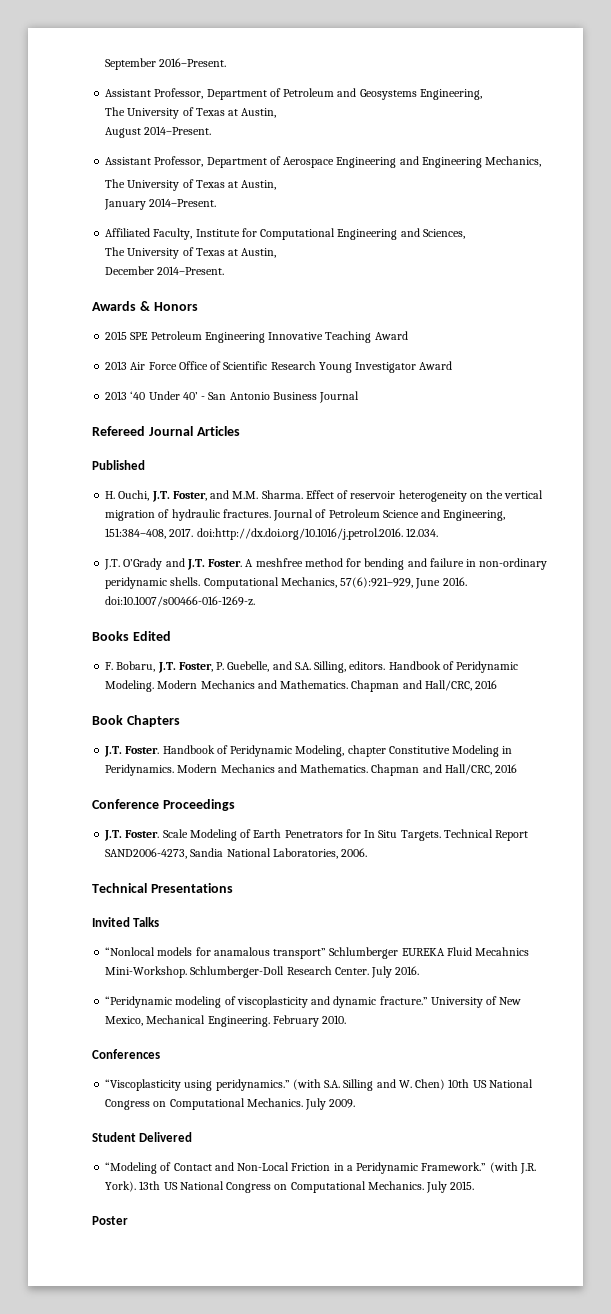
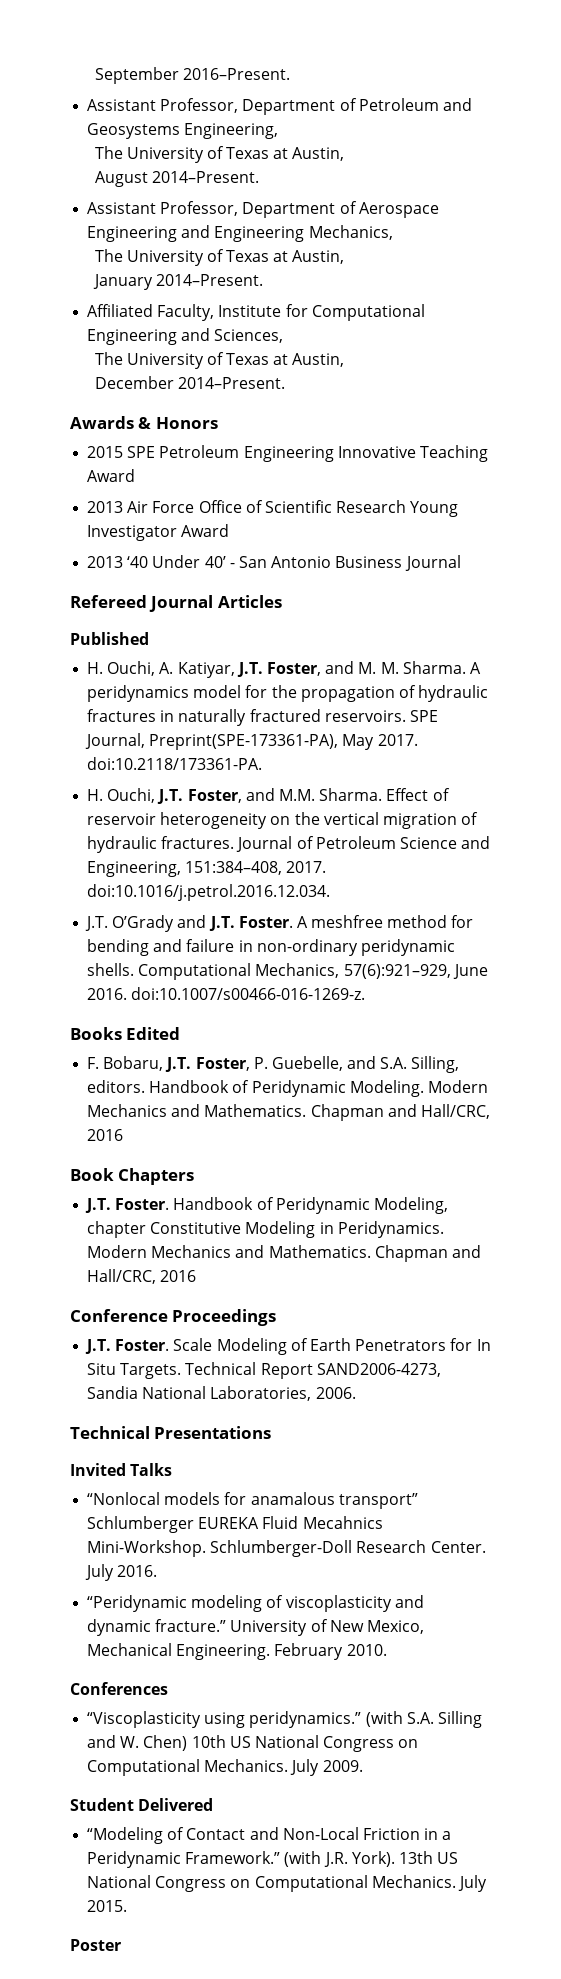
(145, 465) none -> [87,661,481,678] [87,685,489,702] [87,709,438,726] [85,733,418,750] [87,757,263,770] // H. Ouchi, A. Katiyar, J.T. Foster, and M. M. Sharma. A peridynamics model for the propagation of hydraulic fractures in naturally fractured reservoirs. SPE Journal, Preprint(SPE-173361-PA), May 2017. doi:10.2118/173361-PA.
[196,528,438,540] doi:http://dx.doi.org/10.1016/j.petrol.2016. 12.034. -> [87,884,331,901] doi:10.1016/j.petrol.2016.12.034.

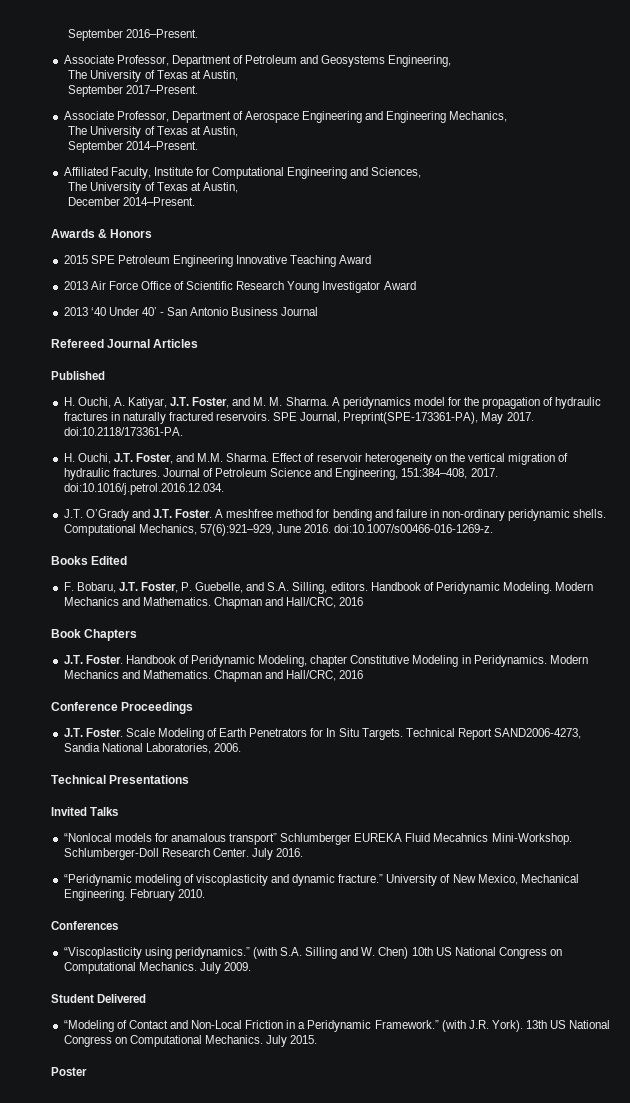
[87,99,157,111] Assistant -> [63,55,114,64] Associate
[94,171,259,187] [87,202,157,214] August 2014–Present. // Assistant -> [68,85,199,97] [63,111,114,120] September 2017–Present. // Associate
[92,274,153,290] January -> [68,141,124,153] September

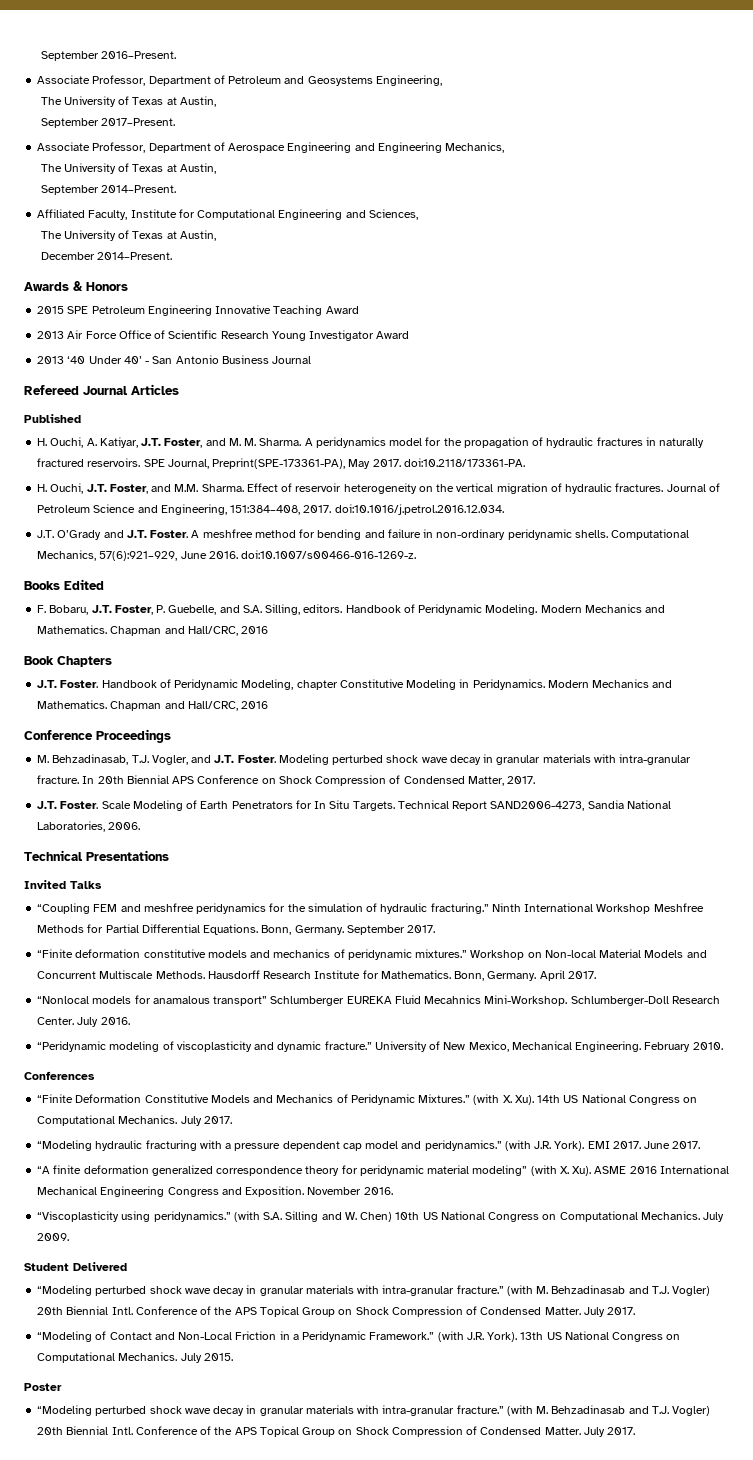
(194, 708) none -> [37,754,692,765] [37,775,536,786] // M. Behzadinasab, T.J. Vogler, and J.T. Foster. Modeling perturbed shock wave decay in granular materials with intra-granular fracture. In 20th Biennial APS Conference on Shock Compression of Condensed Matter, 2017.
(119, 811) none -> [37,903,704,914] [37,924,436,935] [37,949,707,960] [37,970,596,981] // “Coupling FEM and meshfree peridynamics for the simulation of hydraulic fracturing.” Ninth International Workshop Meshfree Methods for Partial Differential Equations. Bonn, Germany. September 2017. // “Finite deformation constitutive models and mechanics of peridynamic mixtures.” Workshop on Non-local Material Models and Concurrent Multiscale Methods. Hausdorff Research Institute for Mathematics. Bonn, Germany. April 2017.
(118, 925) none -> [37,1094,698,1105] [37,1115,232,1126] [37,1140,701,1151] [37,1165,729,1176] [37,1186,393,1197] // “Finite Deformation Constitutive Models and Mechanics of Peridynamic Mixtures.” (with X. Xu). 14th US National Congress on Computational Mechanics. July 2017. // “Modeling hydraulic fracturing with a pressure dependent cap model and peridynamics.” (with J.R. York). EMI 2017. June 2017. // “A finite deformation generalized correspondence theory for peridynamic material modeling” (with X. Xu). ASME 2016 International Mechanical Engineering Congress and Exposition. November 2016.
(147, 998) none -> [37,1285,711,1296] [37,1306,636,1317] // “Modeling perturbed shock wave decay in granular materials with intra-granular fracture.” (with M. Behzadinasab and T.J. Vogler) 20th Biennial Intl. Conference of the APS Topical Group on Shock Compression of Condensed Matter. July 2017.
(87, 1071) none -> [37,1405,711,1416] [37,1426,636,1437] // “Modeling perturbed shock wave decay in granular materials with intra-granular fracture.” (with M. Behzadinasab and T.J. Vogler) 20th Biennial Intl. Conference of the APS Topical Group on Shock Compression of Condensed Matter. July 2017.

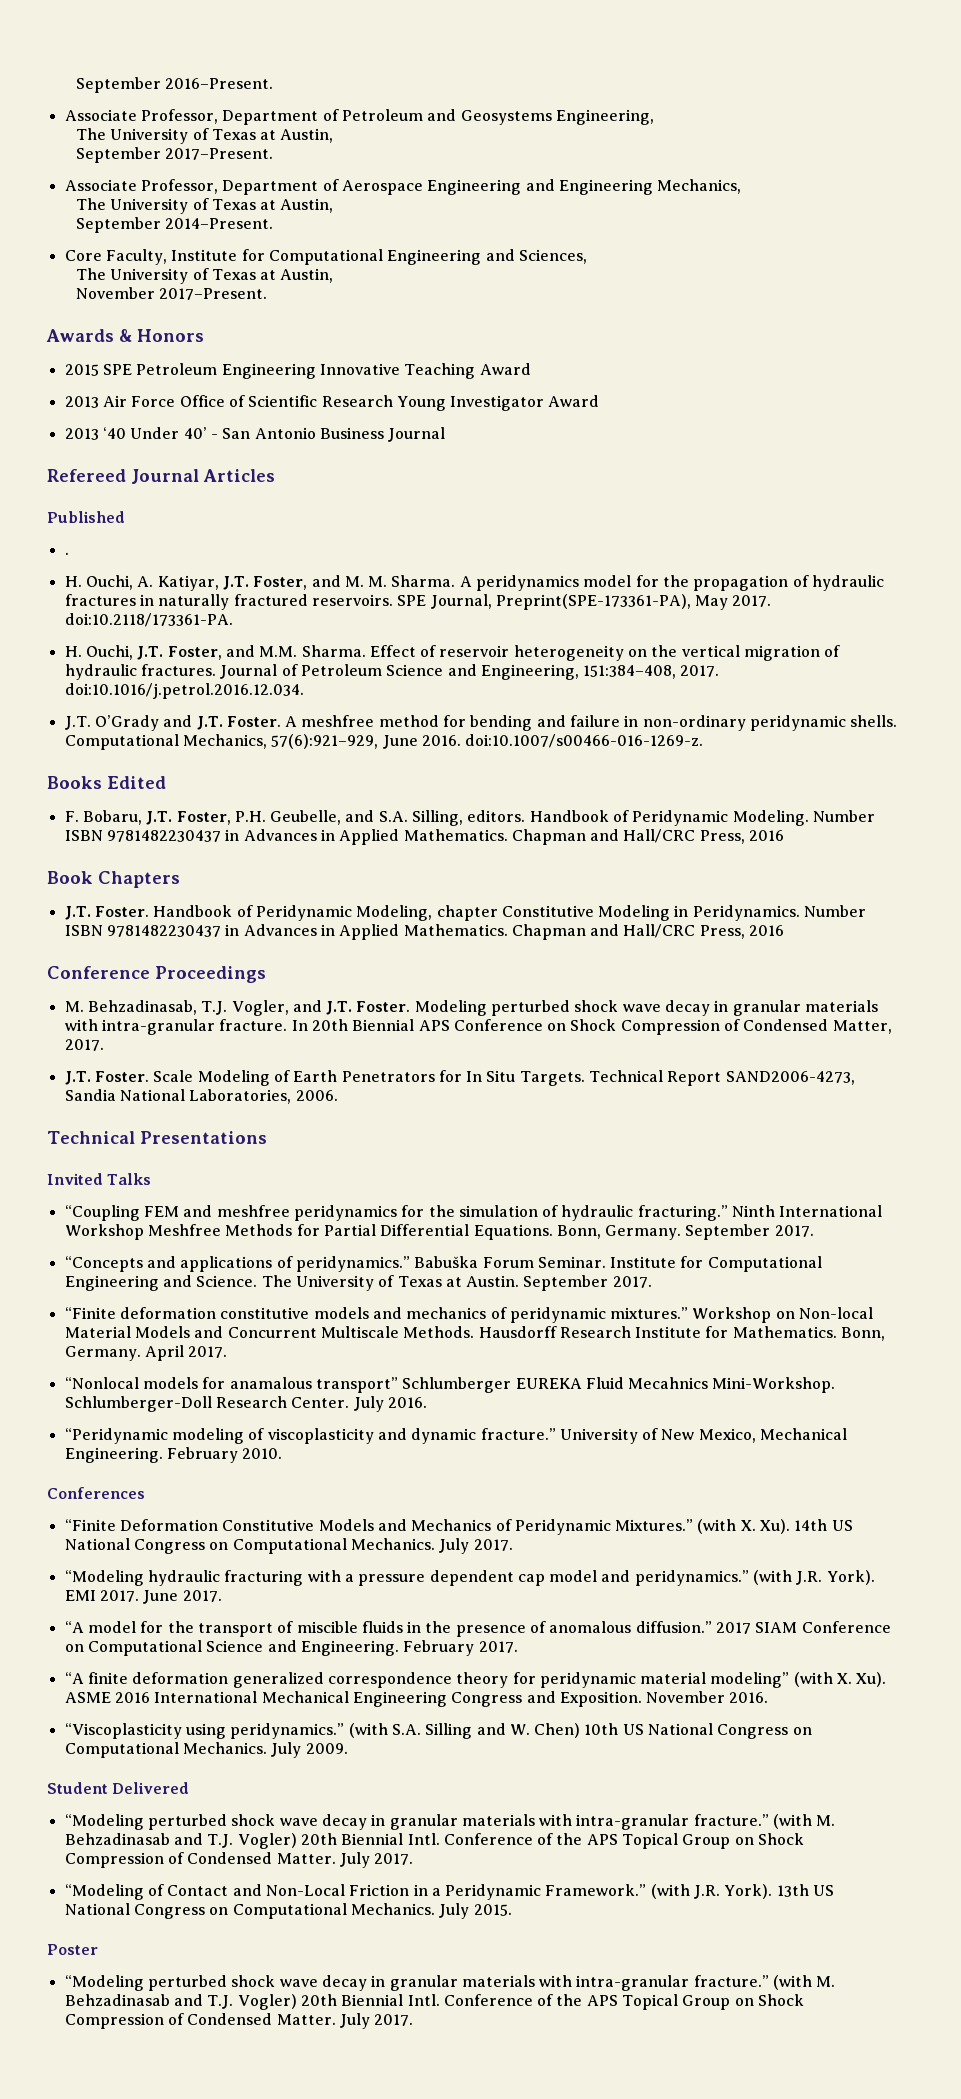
[37,209,86,218] Affiliated -> [64,250,102,261] Core
[40,252,172,260] December 2014–Present. -> [75,287,268,300] November 2017–Present.
(81, 418) none -> [64,552,69,555] // .
[156,605,217,615] P. Guebelle, -> [234,810,342,825] P.H. Geubelle,
[540,604,666,613] [37,625,238,636] Modern Mechanics and Mathematics. Chapman and Hall/CRC, -> [813,810,876,822] [64,829,745,845] Number ISBN 9781482230437 in Advances in Applied Mathematics. Chapman and Hall/CRC Press,
[547,679,673,688] [37,700,238,711] Modern Mechanics and Mathematics. Chapman and Hall/CRC, -> [804,905,867,917] [64,924,745,940] Number ISBN 9781482230437 in Advances in Applied Mathematics. Chapman and Hall/CRC Press,
(436, 929) none -> [64,1256,822,1272] [64,1275,652,1291] // “Concepts and applications of peridynamics.” Babuška Forum Seminar. Institute for Computational Engineering and Science. The University of Texas at Austin. September 2017.
(701, 1145) none -> [64,1621,891,1637] [64,1640,518,1656] // “A model for the transport of miscible fluids in the presence of anomalous diffusion.” 2017 SIAM Conference on Computational Science and Engineering. February 2017.

